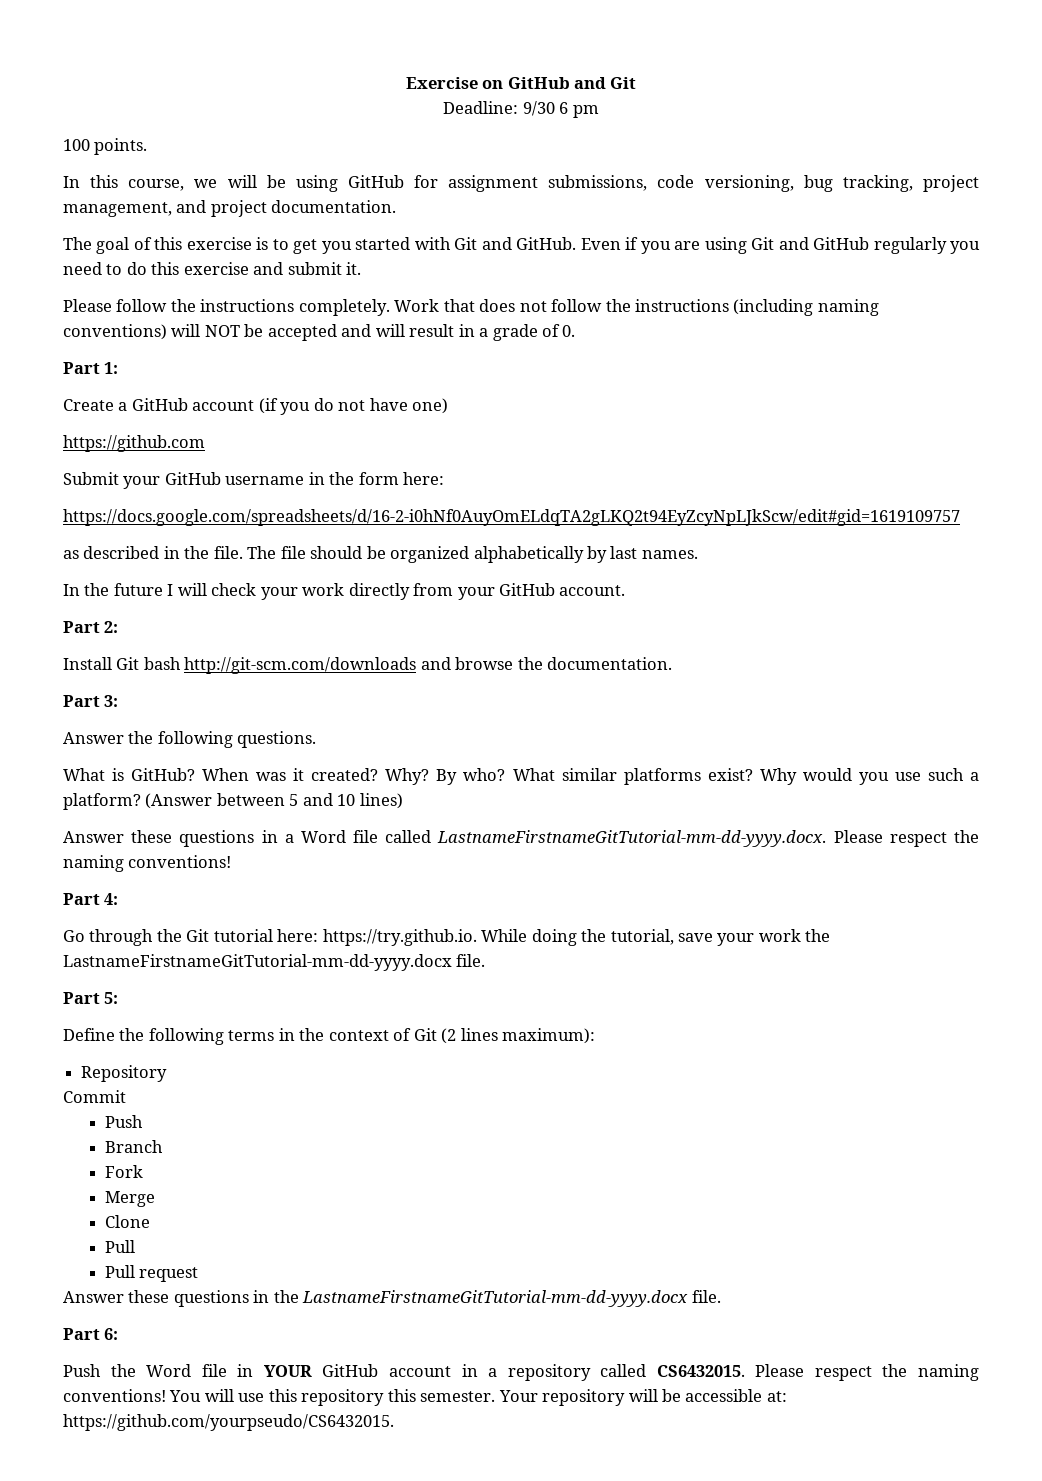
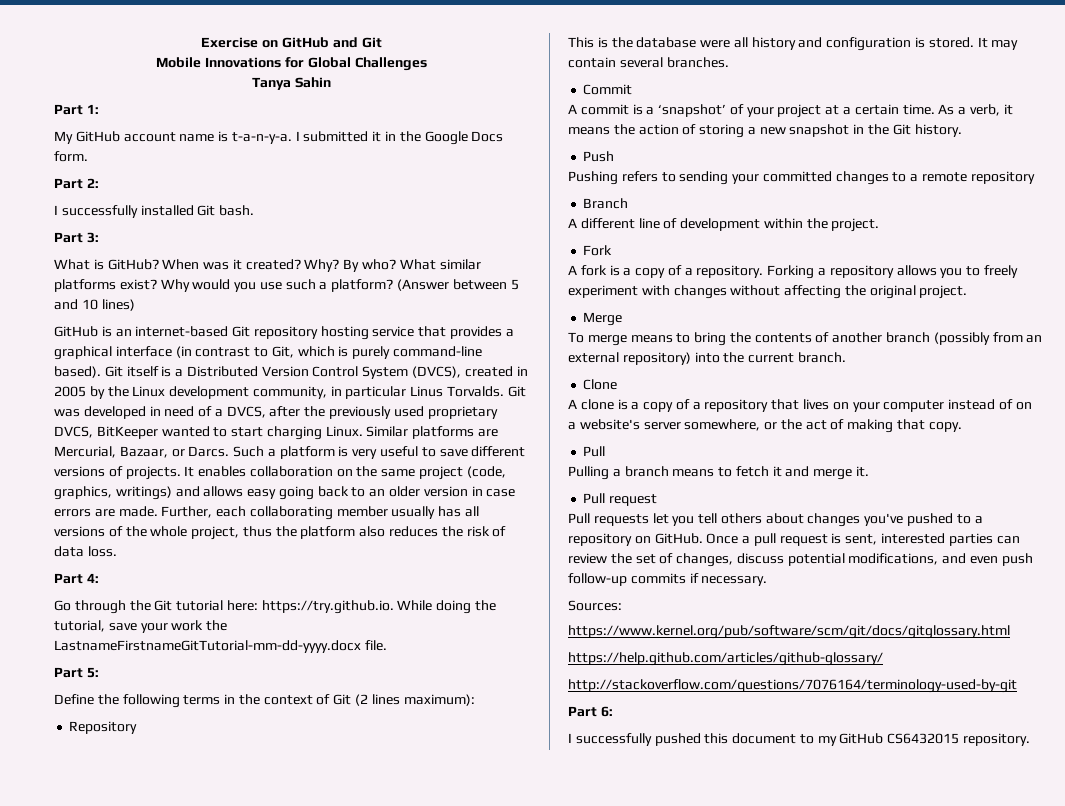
[443,101,599,118] [63,138,148,155] [63,175,979,192] [63,200,397,217] [63,237,981,254] [63,262,362,275] [63,299,879,316] [63,324,576,341] [63,362,119,374] [63,398,449,415] [63,435,205,452] [63,472,445,489] [63,509,960,526] [63,546,698,563] [63,583,626,600] [63,621,119,633] [63,657,673,674] [63,695,119,707] [63,731,317,748] Deadline: 9/30 6 pm // 100 points. // In this course, we will be using GitHub for assignment submissions, code versioning, bug tracking, project management, and project documentation. // The goal of this exercise is to get you started with Git and GitHub. Even if you are using Git and GitHub regularly you need to do this exercise and submit it. // Please follow the instructions completely. Work that does not follow the instructions (including naming conventions) will NOT be accepted and will result in a grade of 0. // Part 1: // Create a GitHub account (if you do not have one) // https://github.com // Submit your GitHub username in the form here: // https://docs.google.com/spreadsheets/d/16-2-i0hNf0AuyOmELdqTA2gLKQ2t94EyZcyNpLJkScw/edit#gid=1619109757 // as described in the file. The file should be organized alphabetically by last names. // In the future I will check your work directly from your GitHub account. // Part 2: // Install Git bash http://git-scm.com/downloads and browse the documentation. // Part 3: // Answer the following questions. -> [156,57,427,71] [252,77,331,90] [54,104,99,115] [54,131,504,145] [54,151,88,162] [54,178,99,189] [54,205,255,218] [54,232,99,243] Mobile Innovations for Global Challenges // Tanya Sahin // Part 1: // My GitHub account name is t-a-n-y-a. I submitted it in the Google Docs form. // Part 2: // I successfully installed Git bash. // Part 3:
[63,830,979,847] [63,855,232,872] Answer these questions in a Word file called LastnameFirstnameGitTutorial-mm-dd-yyyy.docx. Please respect the naming conventions! -> [54,326,514,340] [54,346,483,360] [54,366,528,379] [54,386,526,399] [54,406,498,419] [54,426,499,440] [54,446,526,459] [54,466,506,480] [54,486,516,500] [54,506,480,520] [54,526,507,540] [54,546,117,557] GitHub is an internet-based Git repository hosting service that provides a graphical interface (in contrast to Git, which is purely command-line based). Git itself is a Distributed Version Control System (DVCS), created in 2005 by the Linux development community, in particular Linus Torvalds. Git was developed in need of a DVCS, after the previously used proprietary DVCS, BitKeeper wanted to start charging Linux. Similar platforms are Mercurial, Bazaar, or Darcs. Such a platform is very useful to save different versions of projects. It enables collaboration on the same project (code, graphics, writings) and allows easy going back to an older version in case errors are made. Further, each collaborating member usually has all versions of the whole project, thus the platform also reduces the risk of data loss.
[63,1090,126,1103] [104,1115,143,1128] [104,1140,163,1153] [104,1165,143,1178] [104,1191,155,1207] [104,1215,150,1228] [104,1240,135,1253] [104,1265,199,1282] [63,1290,721,1307] [63,1328,119,1340] [63,1364,979,1381] [63,1389,787,1406] [63,1414,394,1431] Commit // Push // Branch // Fork // Merge // Clone // Pull // Pull request // Answer these questions in the LastnameFirstnameGitTutorial-mm-dd-yyyy.docx file. // Part 6: // Push the Word file in YOUR GitHub account in a repository called CS6432015. Please respect the naming conventions! You will use this repository this semester. Your repository will be accessible at: https://github.com/yourpseudo/CS6432015. -> [568,37,1019,51] [568,57,729,68] [583,84,633,95] [568,104,1013,118] [568,124,962,138] [583,151,615,162] [568,171,1035,185] [583,198,629,209] [568,218,880,232] [583,245,613,256] [568,265,1018,279] [568,285,968,299] [583,312,623,326] [568,332,1043,346] [568,352,846,365] [583,379,618,390] [568,399,1032,412] [568,419,962,433] [583,446,606,457] [568,466,870,480] [583,493,658,506] [568,513,983,527] [568,533,1020,546] [568,553,1033,567] [568,573,768,586] [568,600,622,611] [568,625,1010,639] [568,652,883,666] [568,679,1017,693] [568,706,613,717] [568,733,1031,746] This is the database were all history and configuration is stored. It may contain several branches. // Commit // A commit is a ‘snapshot’ of your project at a certain time. As a verb, it means the action of storing a new snapshot in the Git history. // Push // Pushing refers to sending your committed changes to a remote repository // Branch // A different line of development within the project. // Fork // A fork is a copy of a repository. Forking a repository allows you to freely experiment with changes without affecting the original project. // Merge // To merge means to bring the contents of another branch (possibly from an external repository) into the current branch. // Clone // A clone is a copy of a repository that lives on your computer instead of on a website's server somewhere, or the act of making that copy. // Pull // Pulling a branch means to fetch it and merge it. // Pull request // Pull requests let you tell others about changes you've pushed to a repository on GitHub. Once a pull request is sent, interested parties can review the set of changes, discuss potential modifications, and even push follow-up commits if necessary. // Sources: // https://www.kernel.org/pub/software/scm/git/docs/gitglossary.html // https://help.github.com/articles/github-glossary/ // http://stackoverflow.com/questions/7076164/terminology-used-by-git // Part 6: // I successfully pushed this document to my GitHub CS6432015 repository.

